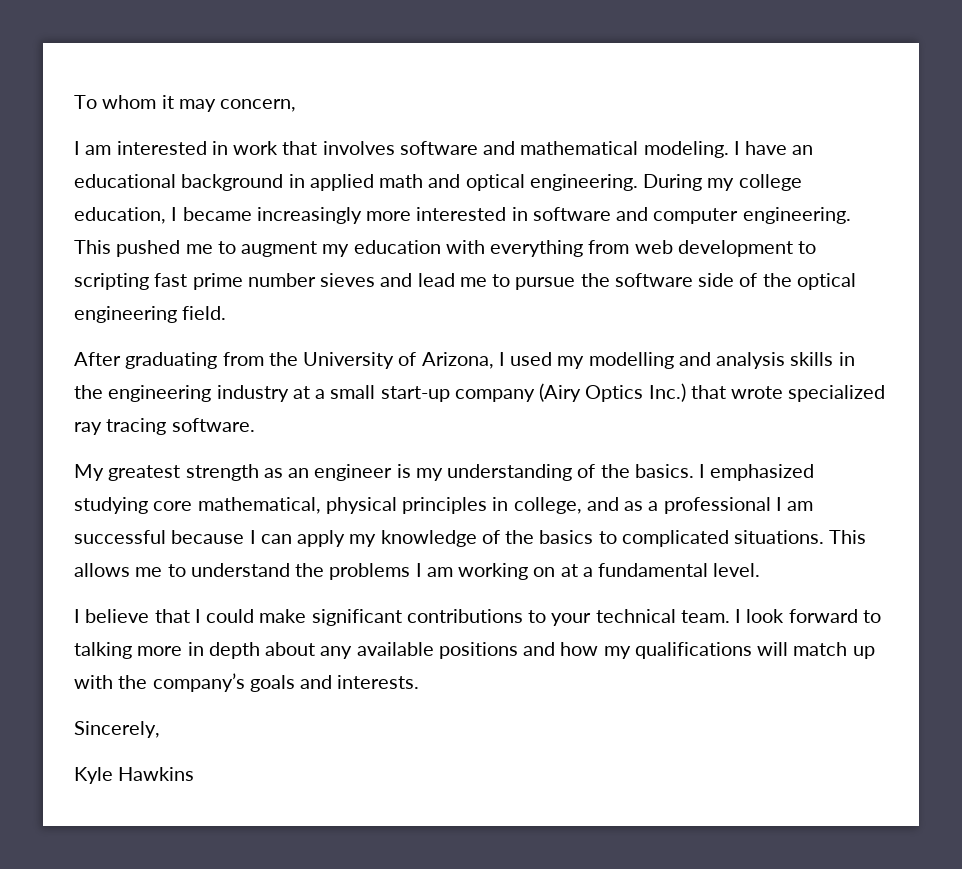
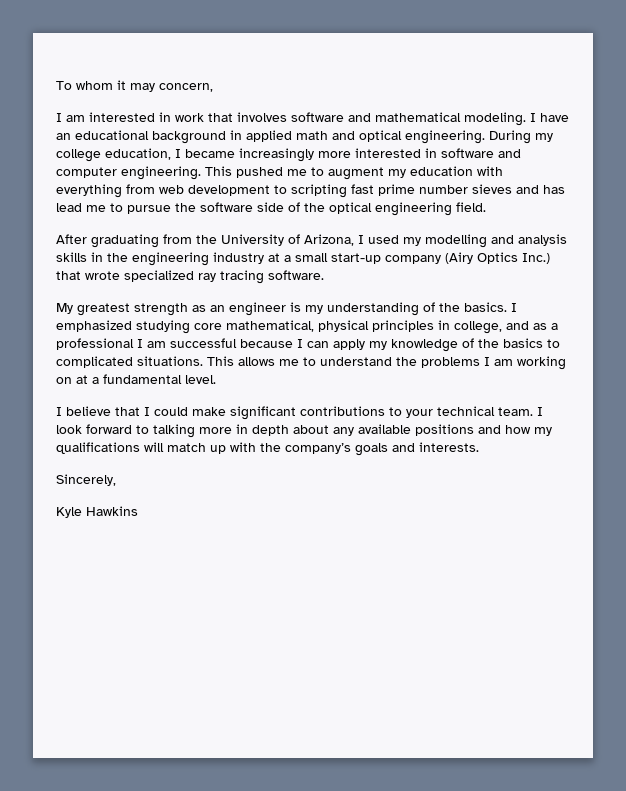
(413, 280) none -> [543,185,565,194] has

